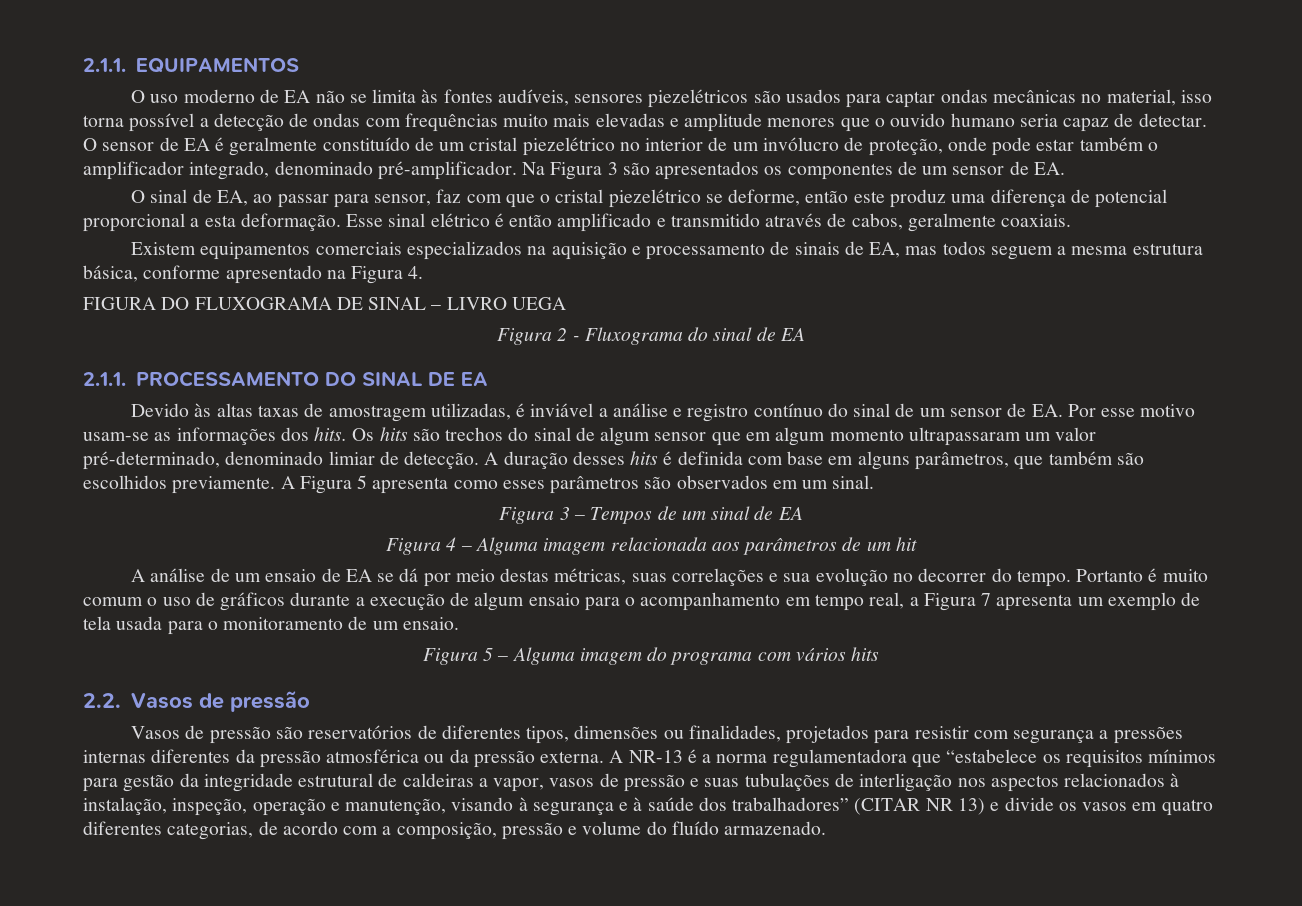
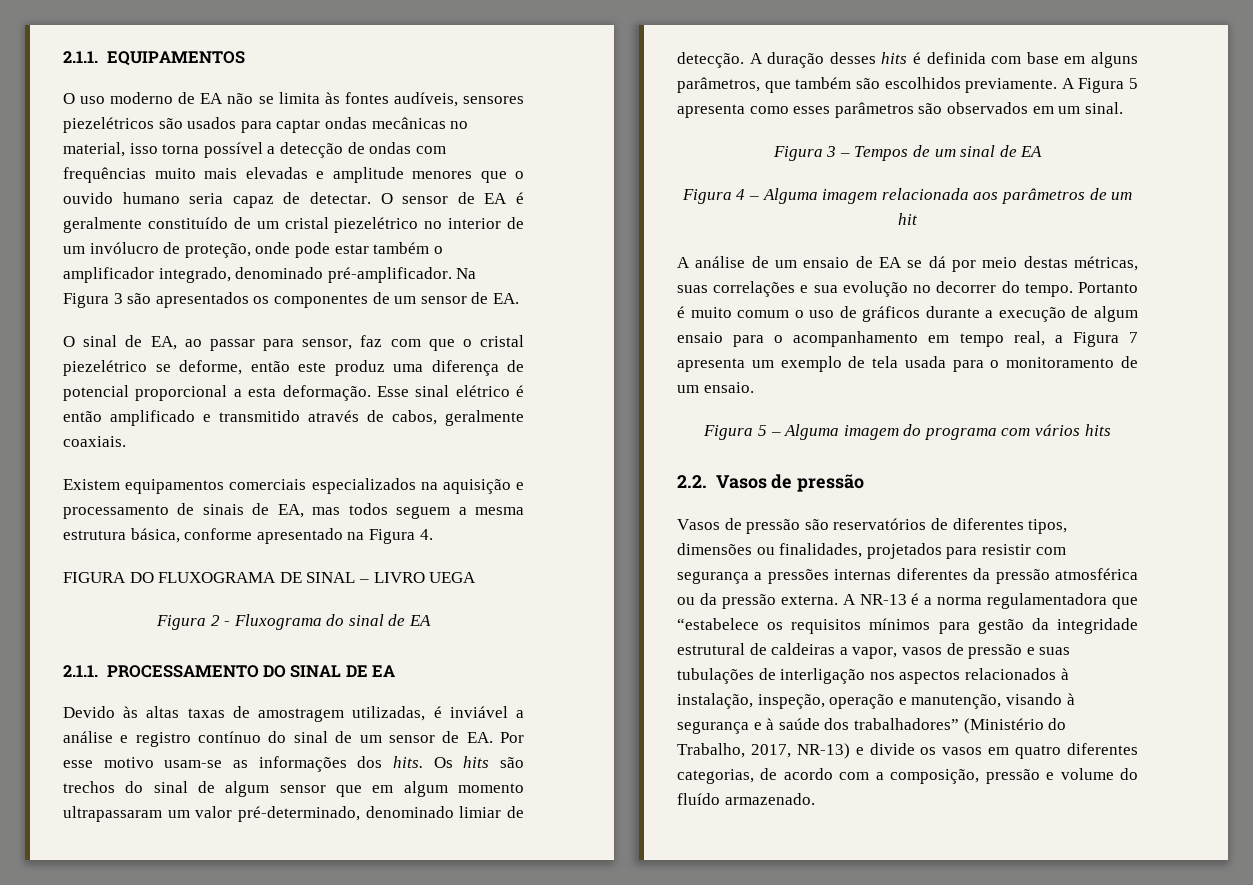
[854,798,985,815] (CITAR NR 13) -> [963,718,1067,734] [677,743,850,759] (Ministério do Trabalho, 2017, NR-13)

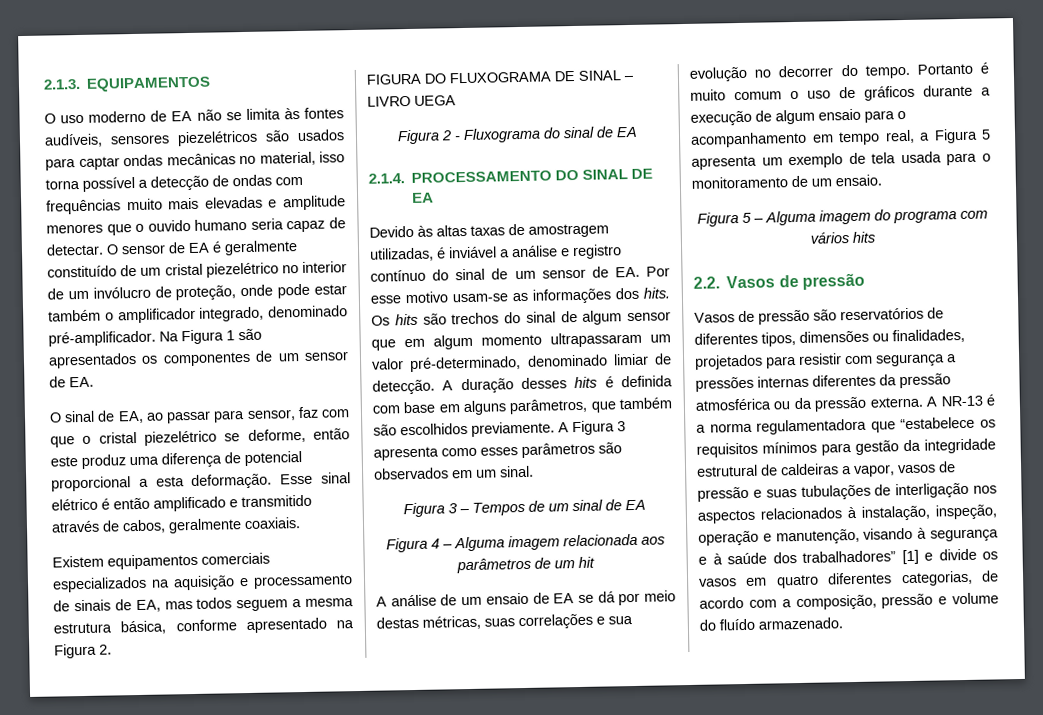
[63,51,98,63] 2.1.1. -> [43,78,81,90] 2.1.3.
[113,293,123,304] 3 -> [226,330,235,341] 1
[419,529,433,540] 4. -> [99,644,112,655] 2.
[63,665,98,677] 2.1.1. -> [368,173,405,184] 2.1.4.
[1129,78,1138,89] 5 -> [617,421,626,432] 3
[1129,332,1138,343] 7 -> [981,129,991,140] 5
[963,718,1067,734] [677,743,850,759] (Ministério do Trabalho, 2017, NR-13) -> [901,549,919,565] [1]

